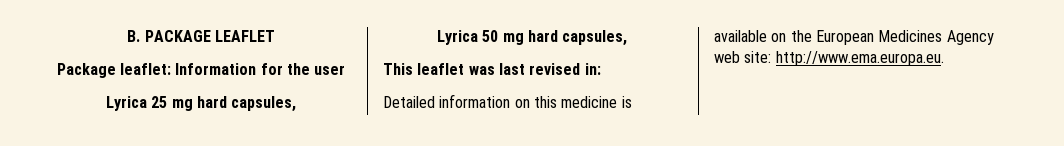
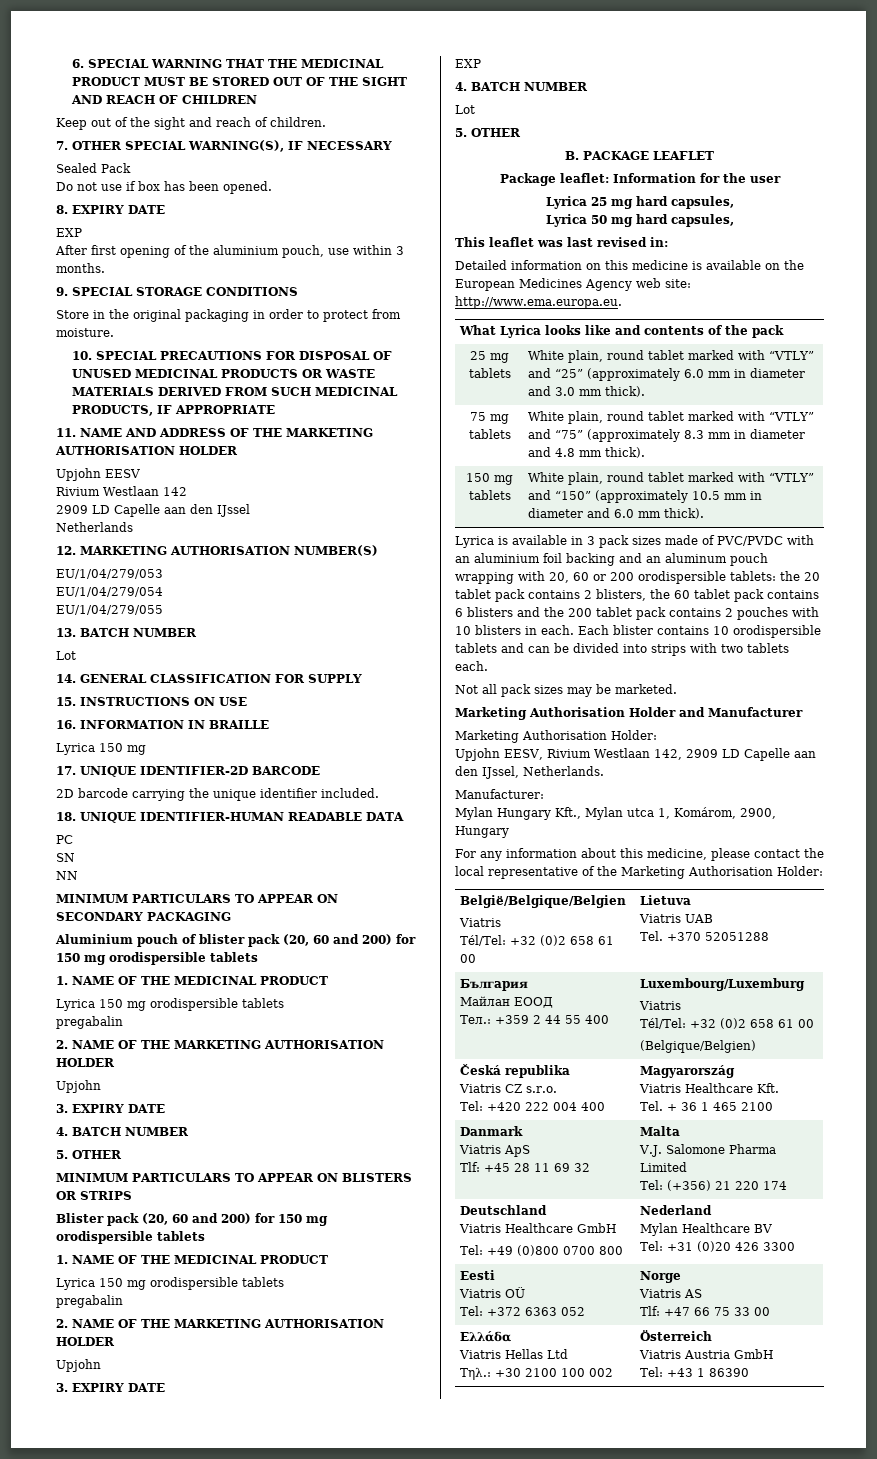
(127, 36) none -> [72,59,385,68] [72,77,408,86] [71,95,258,104] [56,117,326,130] [56,140,392,152] [56,163,131,173] [56,181,272,194] [56,205,165,214] [56,228,82,237] [55,245,404,258] [56,263,105,273] [56,287,298,296] [56,309,401,322] [56,328,114,337] [72,351,393,360] [72,369,376,378] [72,387,399,396] [72,405,276,416] [56,428,373,437] [55,446,238,455] [56,468,140,481] [56,486,187,496] [56,504,250,517] [56,522,133,532] [56,545,378,556] [56,569,163,579] [56,587,163,597] [56,605,163,615] [56,628,197,637] [56,651,76,660] [56,674,362,683] [56,697,247,706] [56,720,269,729] [56,743,146,755] [56,766,320,777] [56,788,379,801] [56,812,404,823] [56,835,73,844] [56,853,75,862] [56,871,78,880] [56,894,338,903] [56,912,231,921] [55,934,416,947] [56,952,258,965] [56,976,328,985] [56,998,284,1011] [56,1016,123,1029] [56,1040,384,1049] [56,1058,115,1067] [56,1080,101,1093] [56,1104,165,1113] [56,1127,189,1136] [56,1150,122,1159] [56,1173,412,1182] [56,1191,132,1200] [56,1213,328,1226] [56,1231,205,1244] [56,1255,328,1264] [56,1277,284,1290] [56,1295,123,1308] [56,1319,384,1328] [56,1337,115,1346] [56,1359,101,1372] [56,1383,165,1392] [455,59,481,68] [455,82,588,91] [455,105,475,114] [455,128,521,137] 6. SPECIAL WARNING THAT THE MEDICINAL PRODUCT MUST BE STORED OUT OF THE SIGHT AND REACH OF CHILDREN // Keep out of the sight and reach of children. // 7. OTHER SPECIAL WARNING(S), IF NECESSARY // Sealed Pack // Do not use if box has been opened. // 8. EXPIRY DATE // EXP // After first opening of the aluminium pouch, use within 3 months. // 9. SPECIAL STORAGE CONDITIONS // Store in the original packaging in order to protect from moisture. // 10. SPECIAL PRECAUTIONS FOR DISPOSAL OF UNUSED MEDICINAL PRODUCTS OR WASTE MATERIALS DERIVED FROM SUCH MEDICINAL PRODUCTS, IF APPROPRIATE // 11. NAME AND ADDRESS OF THE MARKETING AUTHORISATION HOLDER // Upjohn EESV // Rivium Westlaan 142 // 2909 LD Capelle aan den IJssel // Netherlands // 12. MARKETING AUTHORISATION NUMBER(S) // EU/1/04/279/053 // EU/1/04/279/054 // EU/1/04/279/055 // 13. BATCH NUMBER // Lot // 14. GENERAL CLASSIFICATION FOR SUPPLY // 15. INSTRUCTIONS ON USE // 16. INFORMATION IN BRAILLE // Lyrica 150 mg // 17. UNIQUE IDENTIFIER-2D BARCODE // 2D barcode carrying the unique identifier included. // 18. UNIQUE IDENTIFIER-HUMAN READABLE DATA // PC // SN // NN // MINIMUM PARTICULARS TO APPEAR ON SECONDARY PACKAGING // Aluminium pouch of blister pack (20, 60 and 200) for 150 mg orodispersible tablets // 1. NAME OF THE MEDICINAL PRODUCT // Lyrica 150 mg orodispersible tablets // pregabalin // 2. NAME OF THE MARKETING AUTHORISATION HOLDER // Upjohn // 3. EXPIRY DATE // 4. BATCH NUMBER // 5. OTHER // MINIMUM PARTICULARS TO APPEAR ON BLISTERS OR STRIPS // Blister pack (20, 60 and 200) for 150 mg orodispersible tablets // 1. NAME OF THE MEDICINAL PRODUCT // Lyrica 150 mg orodispersible tablets // pregabalin // 2. NAME OF THE MARKETING AUTHORISATION HOLDER // Upjohn // 3. EXPIRY DATE // EXP // 4. BATCH NUMBER // Lot // 5. OTHER //
(944, 58) none -> [459,325,785,338] [470,351,509,363] [468,368,511,378] [528,350,815,363] [528,368,806,381] [528,386,646,397] [470,412,509,424] [468,429,511,439] [528,411,815,424] [528,429,806,442] [528,447,646,458] [466,473,513,485] [468,490,511,500] [528,472,815,485] [528,490,763,503] [528,508,705,519] [455,535,814,548] [455,553,768,566] [455,571,820,584] [455,589,819,602] [455,607,819,620] [455,625,821,638] [455,643,789,656] [455,661,488,671] [455,684,677,697] [455,707,803,720] [455,730,657,743] [455,748,816,761] [455,766,604,779] [455,789,544,799] [455,807,776,820] [455,826,509,838] [455,848,824,861] [455,866,823,879] [460,895,627,908] [459,918,502,927] [460,935,615,946] [460,954,477,963] [640,895,692,905] [639,914,714,923] [640,931,770,941] [460,979,529,991] [460,996,554,1008] [460,1015,610,1024] [640,978,806,991] [639,1001,682,1010] [640,1018,815,1029] [640,1040,757,1053] [460,1064,571,1078] [459,1084,558,1093] [460,1101,606,1111] [640,1065,736,1078] [639,1083,780,1093] [640,1101,774,1111] [460,1126,524,1136] [459,1145,531,1157] [460,1162,591,1172] [640,1126,681,1136] [639,1144,777,1157] [640,1162,688,1172] [640,1180,788,1191] [460,1205,548,1215] [459,1223,617,1233] [460,1245,624,1256] [640,1205,713,1215] [640,1223,773,1236] [640,1241,796,1252] [460,1270,496,1280] [459,1287,526,1298] [460,1306,586,1316] [640,1271,682,1283] [639,1289,703,1298] [640,1306,771,1316] [460,1331,512,1342] [459,1349,569,1359] [460,1367,614,1380] [640,1330,713,1341] [639,1349,774,1359] [640,1367,750,1377] // What Lyrica looks like and contents of the pack // 25 mg tablets | White plain, round tablet marked with “VTLY” and “25” (approximately 6.0 mm in diameter and 3.0 mm thick). // 75 mg tablets | White plain, round tablet marked with “VTLY” and “75” (approximately 8.3 mm in diameter and 4.8 mm thick). // 150 mg tablets | White plain, round tablet marked with “VTLY” and “150” (approximately 10.5 mm in diameter and 6.0 mm thick). // Lyrica is available in 3 pack sizes made of PVC/PVDC with an aluminium foil backing and an aluminum pouch wrapping with 20, 60 or 200 orodispersible tablets: the 20 tablet pack contains 2 blisters, the 60 tablet pack contains 6 blisters and the 200 tablet pack contains 2 pouches with 10 blisters in each. Each blister contains 10 orodispersible tablets and can be divided into strips with two tablets each. // Not all pack sizes may be marketed. // Marketing Authorisation Holder and Manufacturer // Marketing Authorisation Holder: // Upjohn EESV, Rivium Westlaan 142, 2909 LD Capelle aan den IJssel, Netherlands. // Manufacturer: // Mylan Hungary Kft., Mylan utca 1, Komárom, 2900, Hungary // For any information about this medicine, please contact the local representative of the Marketing Authorisation Holder: // België/Belgique/Belgien // Viatris // Tél/Tel: +32 (0)2 658 61 00 | Lietuva // Viatris UAB // Tel. +370 52051288 // България // Майлан ЕООД // Тел.: +359 2 44 55 400 | Luxembourg/Luxemburg // Viatris // Tél/Tel: +32 (0)2 658 61 00 // (Belgique/Belgien) // Česká republika // Viatris CZ s.r.o. // Tel: +420 222 004 400 | Magyarország // Viatris Healthcare Kft. // Tel. + 36 1 465 2100 // Danmark // Viatris ApS // Tlf: +45 28 11 69 32 | Malta // V.J. Salomone Pharma Limited // Tel: (+356) 21 220 174 // Deutschland // Viatris Healthcare GmbH // Tel: +49 (0)800 0700 800 | Nederland // Mylan Healthcare BV // Tel: +31 (0)20 426 3300 // Eesti // Viatris OÜ // Tel: +372 6363 052 | Norge // Viatris AS // Tlf: +47 66 75 33 00 // Ελλάδα // Viatris Hellas Ltd // Τηλ.: +30 2100 100 002 | Österreich // Viatris Austria GmbH // Tel: +43 1 86390

